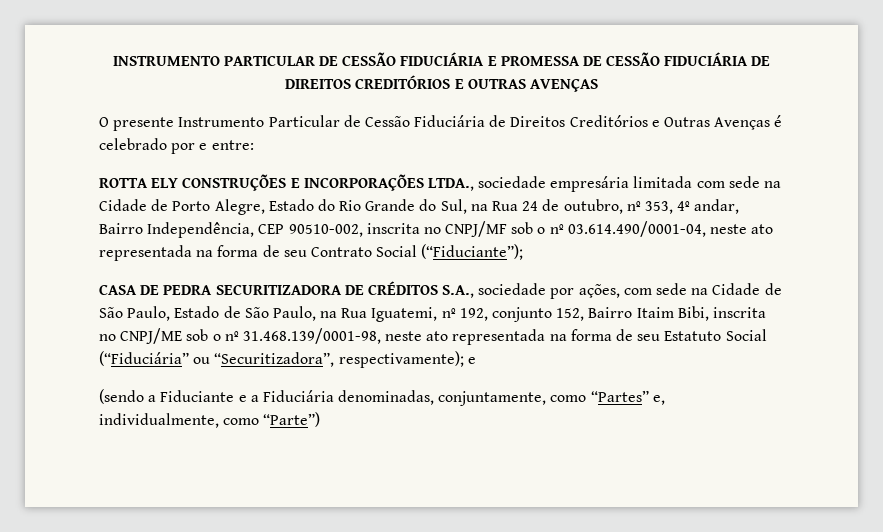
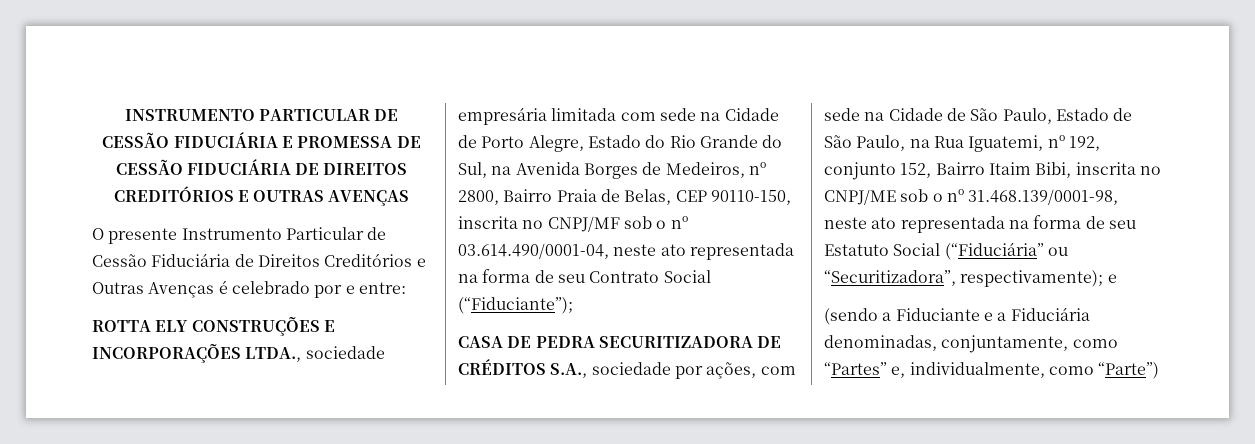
[492,199,740,214] [99,222,363,238] Rua 24 de outubro, nº 353, 4º andar, Bairro Independência, CEP 90510-002, -> [515,162,766,179] [458,189,791,205] Avenida Borges de Medeiros, nº 2800, Bairro Praia de Belas, CEP 90110-150,

